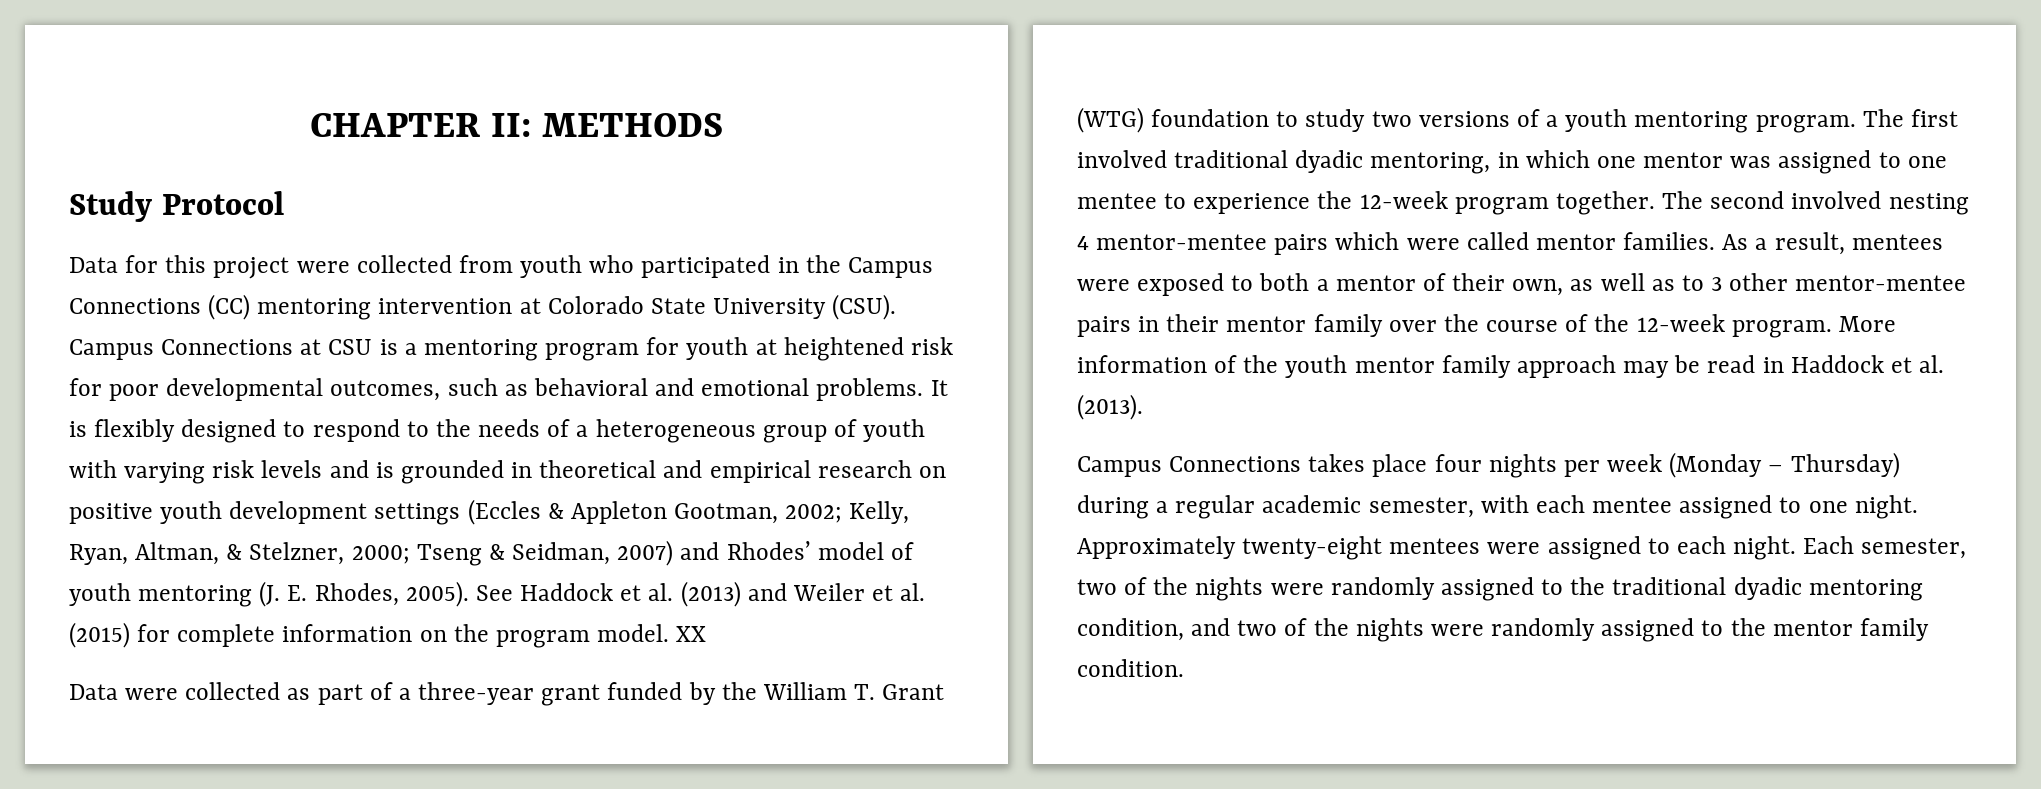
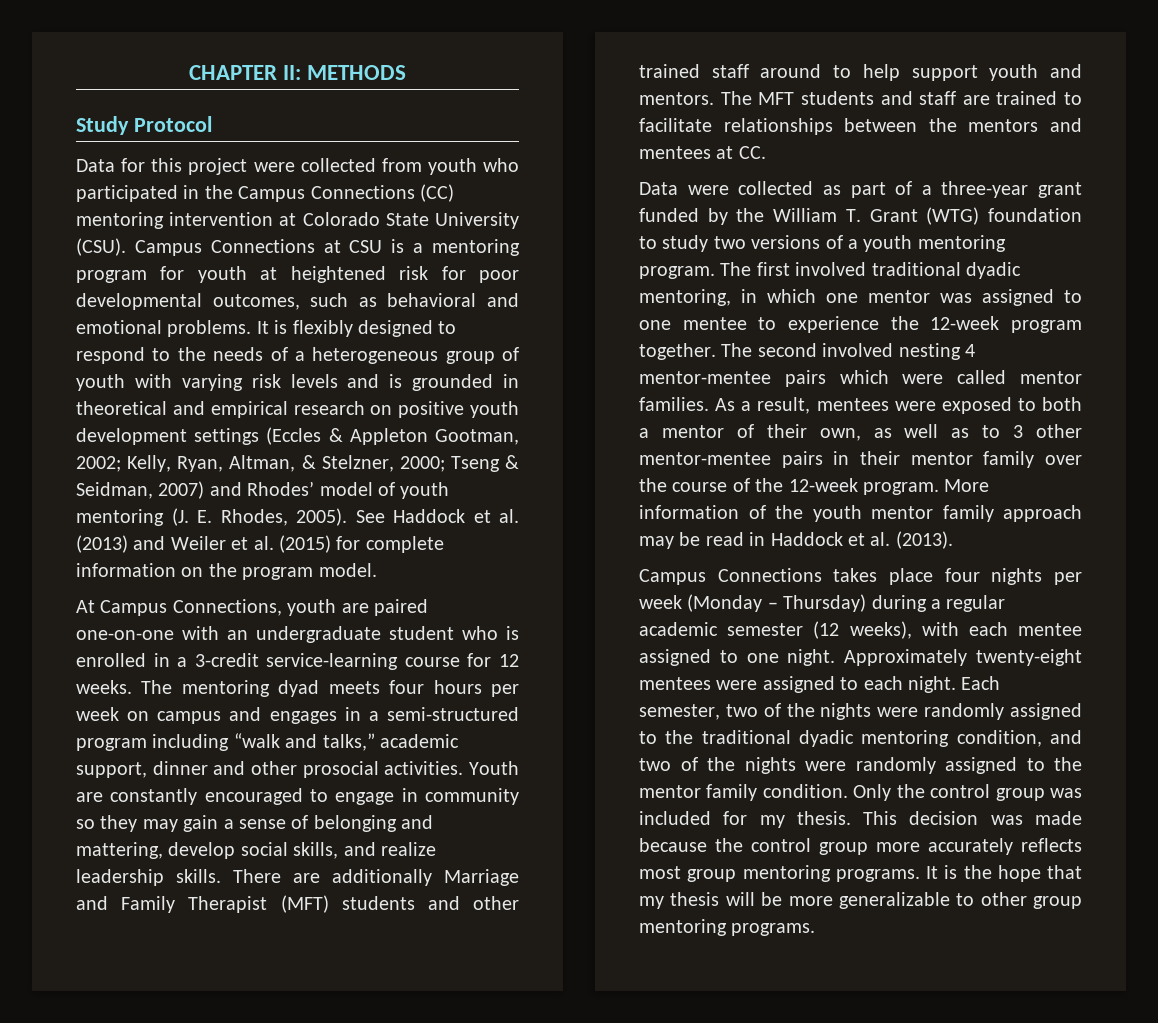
[676,626,707,642] XX -> [76,599,428,616] [76,626,519,643] [76,653,519,670] [76,680,519,697] [76,707,519,724] [76,733,459,751] [76,761,519,778] [76,788,519,805] [76,815,434,832] [76,842,436,859] [76,869,519,886] [76,895,519,913] [639,64,1082,81] [639,91,1082,105] [639,118,1082,135] [639,146,766,159] // At Campus Connections, youth are paired one-on-one with an undergraduate student who is enrolled in a 3-credit service-learning course for 12 weeks. The mentoring dyad meets four hours per week on campus and engages in a semi-structured program including “walk and talks,” academic support, dinner and other prosocial activities. Youth are constantly encouraged to engage in community so they may gain a sense of belonging and mattering, develop social skills, and realize leadership skills. There are additionally Marriage and Family Therapist (MFT) students and other trained staff around to help support youth and mentors. The MFT students and staff are trained to facilitate relationships between the mentors and mentees at CC.
[1368,497,1474,518] semester, -> [727,621,912,639] semester (12 weeks),
(1184, 668) none -> [853,784,1082,801] [639,811,1082,828] [639,838,1082,855] [639,865,1082,882] [639,892,1082,909] [639,919,816,936] Only the control group was included for my thesis. This decision was made because the control group more accurately reflects most group mentoring programs. It is the hope that my thesis will be more generalizable to other group mentoring programs.

